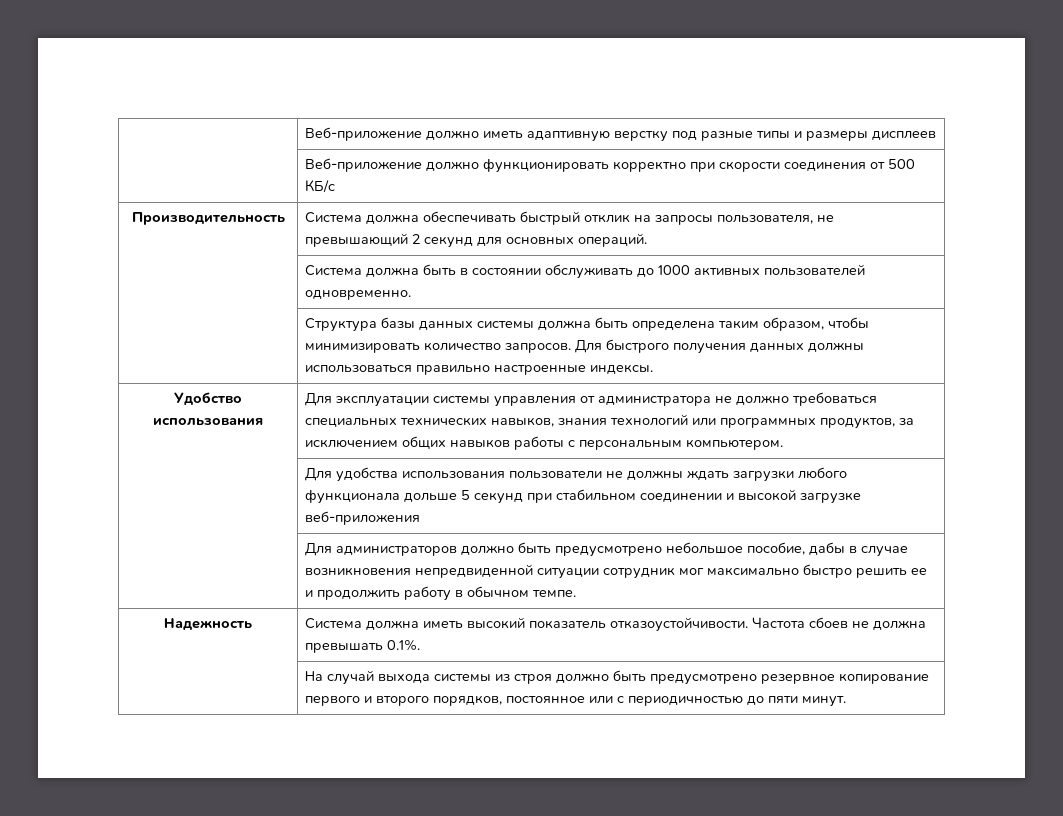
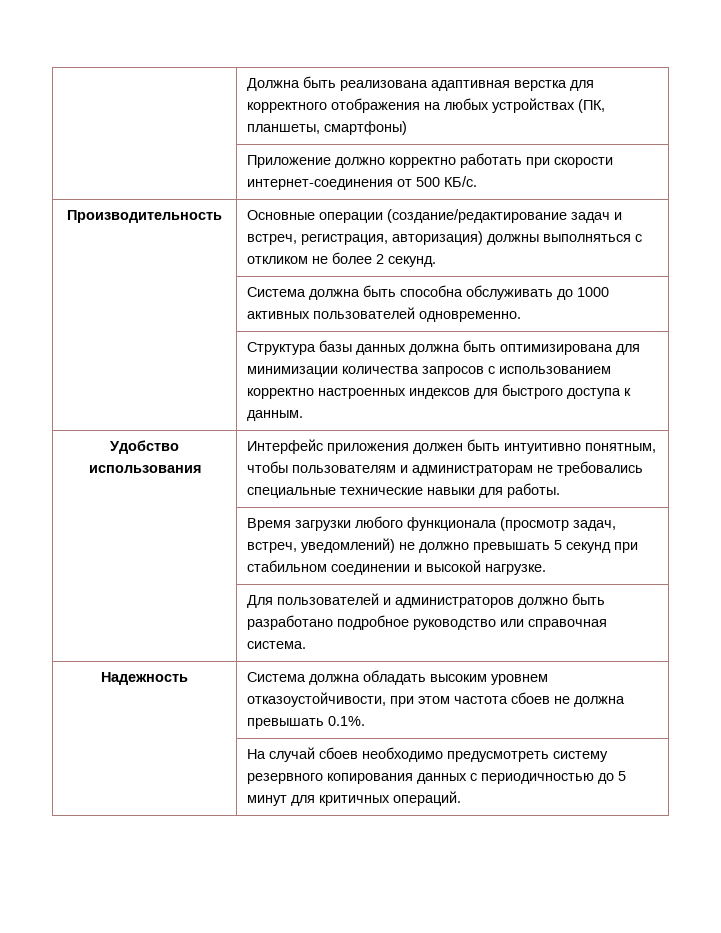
[305,127,937,142] [305,158,687,173] | Веб-приложение должно иметь адаптивную верстку под разные типы и размеры дисплеев // | Веб-приложение должно функционировать корректно -> [246,76,594,91] [246,98,605,113] [246,121,407,135] [246,153,522,168] | Должна быть реализована адаптивная верстка для корректного отображения на любых устройствах (ПК, планшеты, смартфоны) // | Приложение должно корректно работать
[784,162,867,171] соединения -> [246,179,393,190] интернет-соединения
[305,180,336,193] КБ/с -> [443,176,477,187] КБ/с.
[305,211,835,225] [305,233,648,248] Система должна обеспечивать быстрый отклик на запросы пользователя, не превышающий 2 секунд для основных операций. -> [246,209,622,223] [246,231,642,245] [246,252,436,267] Основные операции (создание/редактирование задач и встреч, регистрация, авторизация) должны выполняться с откликом не более 2 секунд.
[460,268,542,276] в состоянии -> [399,285,463,297] способна
[477,317,870,331] [305,339,865,354] [305,364,654,375] [174,392,242,406] [153,418,263,426] [305,392,878,407] [305,414,915,429] [305,436,784,450] [305,467,848,482] [305,489,458,504] системы должна быть определена таким образом, чтобы минимизировать количество запросов. Для быстрого получения данных должны использоваться правильно настроенные индексы. // Удобство использования | Для эксплуатации системы управления от администратора не должно требоваться специальных технических навыков, знания технологий или программных продуктов, за исключением общих навыков работы с персональным компьютером. // | Для удобства использования пользователи не должны ждать загрузки любого функционала дольше -> [408,340,640,355] [246,366,611,377] [246,384,631,399] [246,410,303,421] [110,440,179,454] [88,465,201,473] [246,439,656,454] [246,461,643,476] [246,483,560,498] [246,516,616,531] [246,538,550,553] должна быть оптимизирована для минимизации количества запросов с использованием корректно настроенных индексов для быстрого доступа к данным. // Удобство использования | Интерфейс приложения должен быть интуитивно понятным, чтобы пользователям и администраторам не требовались специальные технические навыки для работы. // | Время загрузки любого функционала (просмотр задач, встреч, уведомлений) не должно превышать
[800,492,862,504] [305,511,421,525] [305,543,333,556] загрузке веб-приложения // | Для -> [484,564,546,575] [246,593,391,608] нагрузке. // | Для пользователей и
[555,542,909,557] [305,564,928,579] [305,586,577,601] [164,618,252,631] [305,617,806,632] предусмотрено небольшое пособие, дабы в случае возникновения непредвиденной ситуации сотрудник мог максимально быстро решить ее и продолжить работу в обычном темпе. // Надежность | Система должна иметь высокий показатель отказоустойчивости. Частота -> [246,615,607,630] [246,641,306,649] [101,672,188,685] [246,670,548,685] [246,692,508,707] разработано подробное руководство или справочная система. // Надежность | Система должна обладать высоким уровнем отказоустойчивости, при этом частота
[378,670,930,685] [305,695,847,707] выхода системы из строя должно быть предусмотрено резервное копирование первого и второго порядков, постоянное или с периодичностью до пяти минут. -> [318,747,608,762] [246,771,626,784] [246,791,461,806] сбоев необходимо предусмотреть систему резервного копирования данных с периодичностью до 5 минут для критичных операций.

